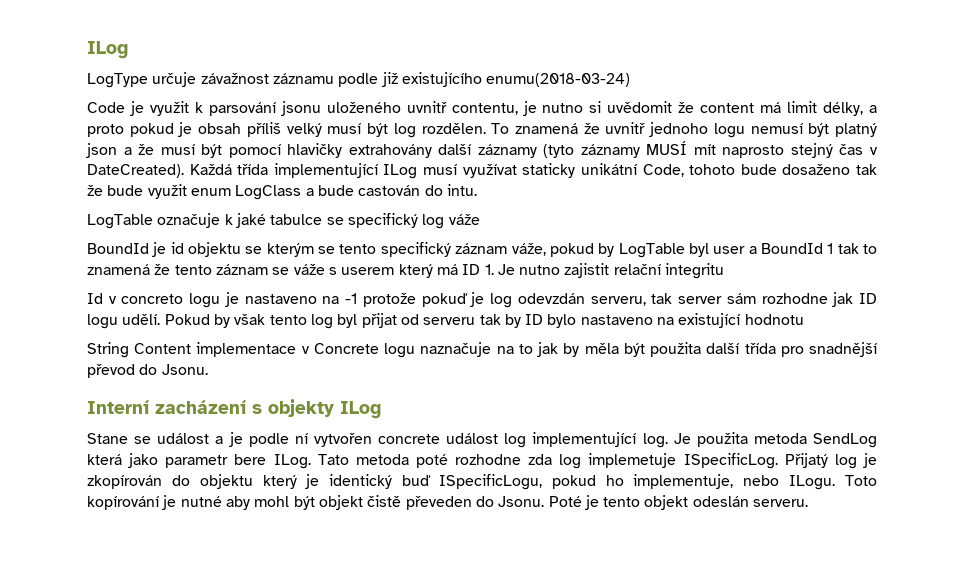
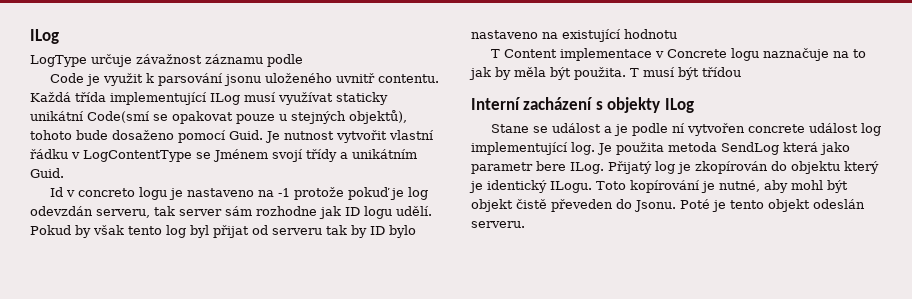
[381,72,631,87] již existujícího enumu(2018-03-24) -> (303, 60) none
[451,101,878,116] [87,122,877,138] [86,141,878,158] [87,164,184,178] contentu, je nutno si uvědomit že content má limit délky, a proto pokud je obsah příliš velký musí být log rozdělen. To znamená že uvnitř jednoho logu nemusí být platný json a že musí být pomocí hlavičky extrahovány další záznamy (tyto záznamy MUSÍ mít naprosto stejný čas v DateCreated). -> [377,74,439,83] contentu.
[642,164,878,177] [87,184,477,200] [87,213,480,229] [87,242,878,258] [87,263,725,279] Code, tohoto bude dosaženo tak že bude využit enum LogClass a bude castován do intu. // LogTable označuje k jaké tabulce se specifický log váže // BoundId je id objektu se kterým se tento specifický záznam váže, pokud by LogTable byl user a BoundId 1 tak to znamená že tento záznam se váže s userem který má ID 1. Je nutno zajistit relační integritu -> [87,110,407,124] [30,130,434,143] [30,149,417,162] [30,168,64,178] Code(smí se opakovat pouze u stejných objektů), tohoto bude dosaženo pomocí Guid. Je nutnost vytvořit vlastní řádku v LogContentType se Jménem svojí třídy a unikátním Guid.
[87,342,129,358] String -> [490,49,500,58] T
[650,342,878,357] [87,364,208,378] použita další třída pro snadnější převod do Jsonu. -> [574,67,741,80] použita. T musí být třídou
[317,453,778,469] Tato metoda poté rozhodne zda log implemetuje ISpecificLog. -> (604, 168) none
[402,474,780,490] buď ISpecificLogu, pokud ho implementuje, nebo -> (547, 186) none
[180,496,222,507] nutné -> [719,180,760,192] nutné,

